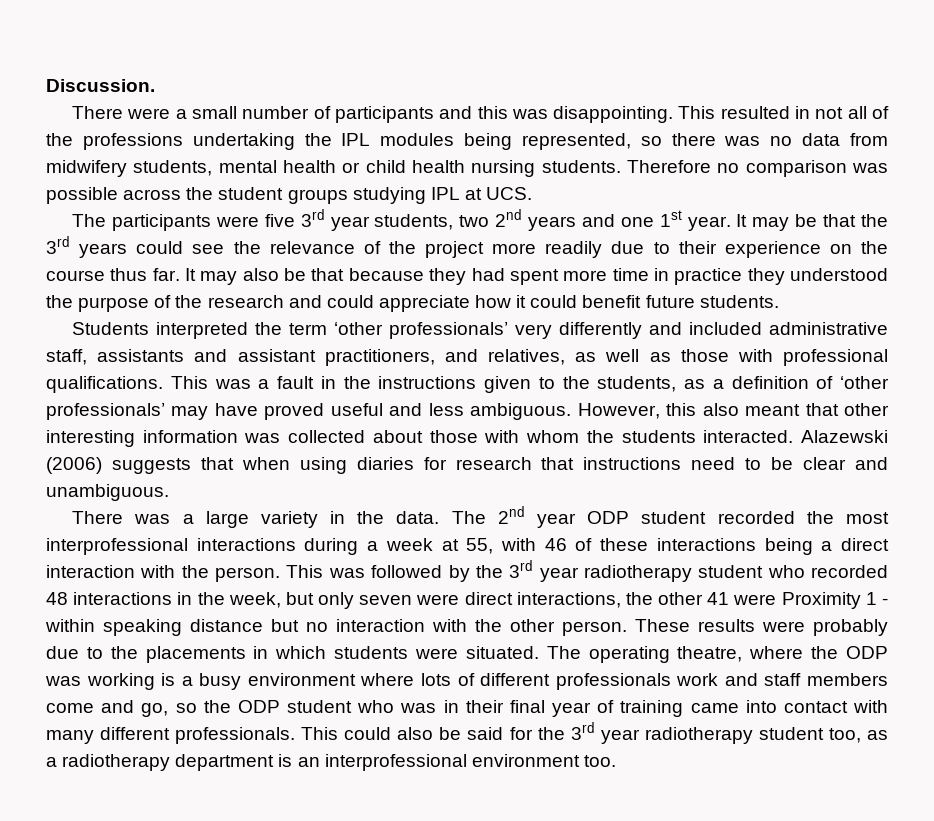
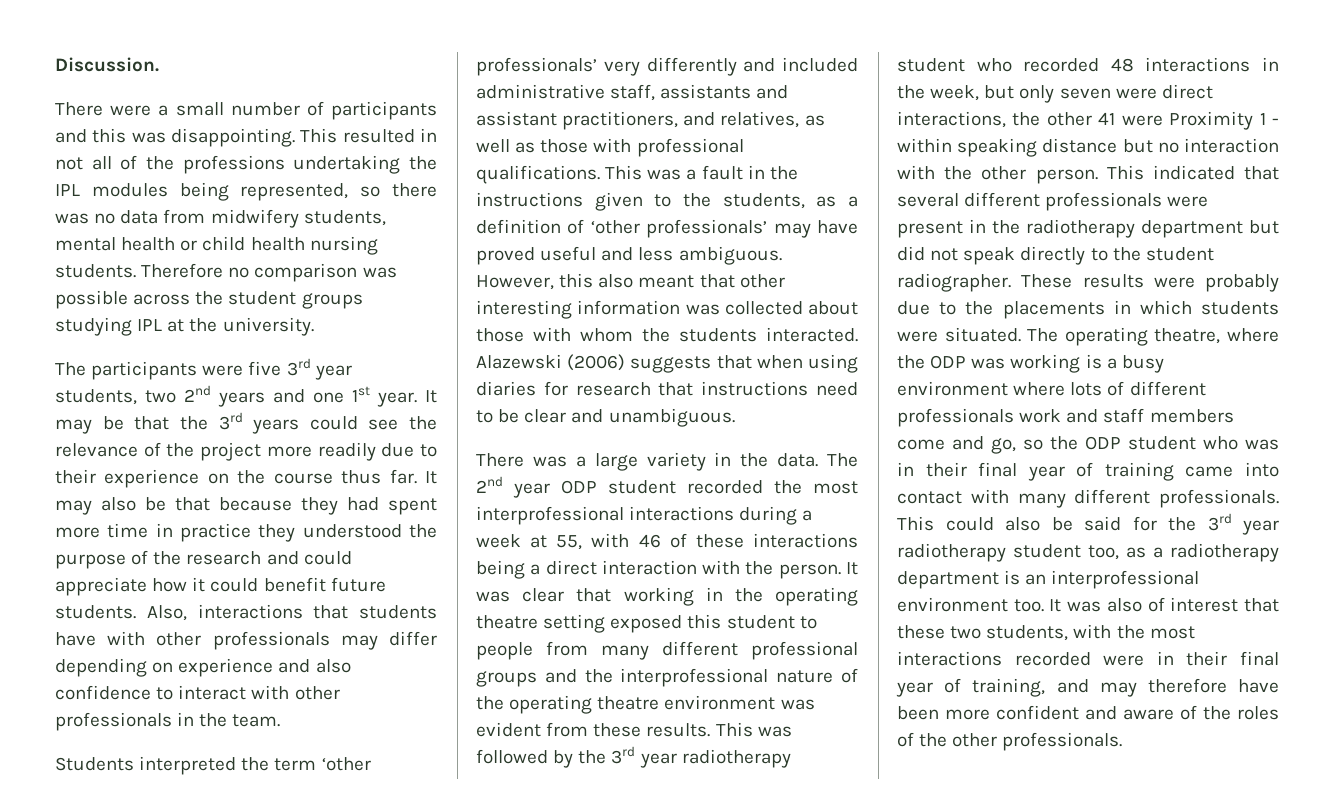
[486,187,533,200] UCS. -> [189,317,314,336] the university.
(779, 301) none -> [146,604,437,621] [55,631,437,650] [55,658,351,677] [55,685,340,700] [55,712,281,731] Also, interactions that students have with other professionals may differ depending on experience and also confidence to interact with other professionals in the team.
(281, 574) none -> [846,562,858,575] [476,587,858,606] [476,614,817,633] [476,641,858,660] [476,668,858,687] [476,695,815,714] [476,722,711,737] It was clear that working in the operating theatre setting exposed this student to people from many different professional groups and the interprofessional nature of the operating theatre environment was evident from these results.
(627, 628) none -> [1106,165,1279,180] [897,192,1209,211] [897,219,1279,238] [897,246,1214,265] [897,273,1011,292] This indicated that several different professionals were present in the radiotherapy department but did not speak directly to the student radiographer.
(616, 761) none -> [1049,597,1279,612] [897,624,1195,641] [897,651,1279,666] [896,678,1279,697] [897,705,1279,720] [897,732,1123,751] It was also of interest that these two students, with the most interactions recorded were in their final year of training, and may therefore have been more confident and aware of the roles of the other professionals.

